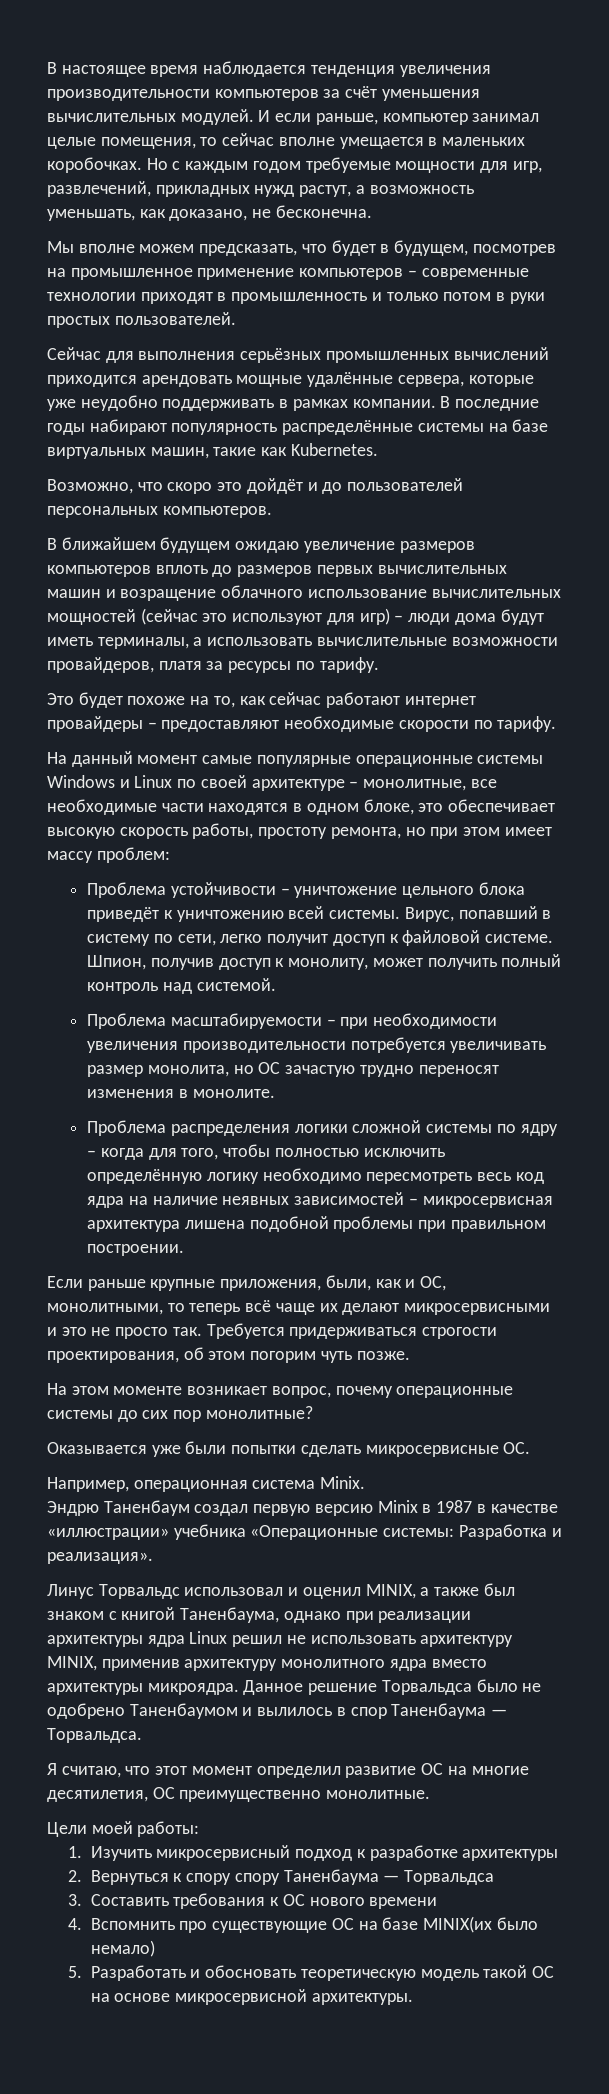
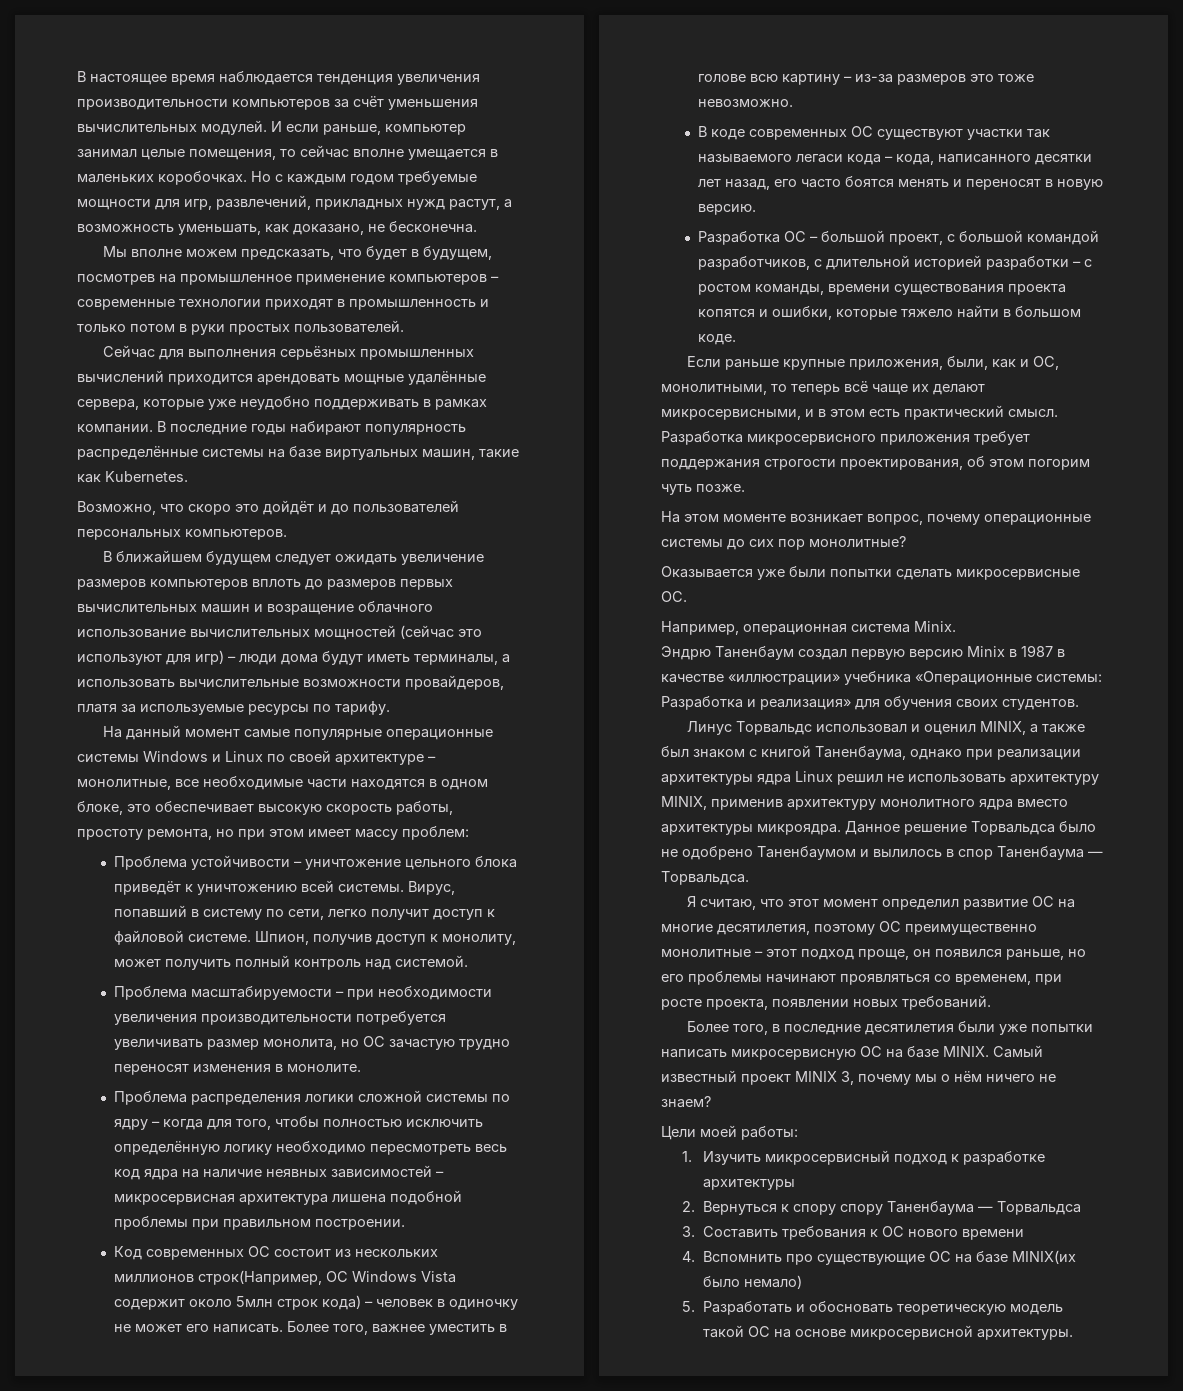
[235,541,300,553] ожидаю -> [275,554,398,565] следует ожидать
(224, 665) none -> [140,704,244,715] используемые
[47,692,476,708] [47,716,557,732] // Это будет похоже на то, как сейчас работают интернет провайдеры – предоставляют необходимые скорости по тарифу. -> (390, 708) none
(185, 1250) none -> [114,1246,439,1260] [114,1270,457,1285] [114,1295,519,1310] [114,1321,508,1335] [698,74,1035,85] [698,99,794,107] [698,126,1051,140] [698,154,1093,165] [698,176,1104,190] [698,204,757,215] [698,230,1100,245] [698,255,1093,270] [698,284,1067,295] [698,305,1082,320] [698,334,737,345] // Код современных ОС состоит из нескольких миллионов строк(Например, ОС Windows Vista содержит около 5млн строк кода) – человек в одиночку не может его написать. Более того, важнее уместить в голове всю картину – из-за размеров это тоже невозможно. // В коде современных ОС существуют участки так называемого легаси кода – кода, написанного десятки лет назад, его часто боятся менять и переносят в новую версию. // Разработка ОС – большой проект, с большой командой разработчиков, с длительной историей разработки – с ростом команды, времени существования проекта копятся и ошибки, которые тяжело найти в большом коде.
[404,1303,551,1315] [47,1323,418,1339] микросервисными и это не просто так. Требуется придерживаться -> [661,405,1058,420] [661,431,1030,445] [661,459,760,470] микросервисными, и в этом есть практический смысл. Разработка микросервисного приложения требует поддержания
[47,1552,153,1564] реализация». -> [760,696,1079,710] реализация» для обучения своих студентов.
(148, 1796) none -> [814,924,875,935] поэтому
[326,1790,431,1799] монолитные. -> [661,949,1086,960] [661,971,1062,985] [661,995,991,1010] [687,1021,1094,1035] [661,1045,1043,1060] [661,1070,1056,1085] [661,1096,711,1108] монолитные – этот подход проще, он появился раньше, но его проблемы начинают проявляться со временем, при росте проекта, появлении новых требований. // Более того, в последние десятилетия были уже попытки написать микросервисную ОС на базе MINIX. Самый известный проект MINIX 3, почему мы о нём ничего не знаем?

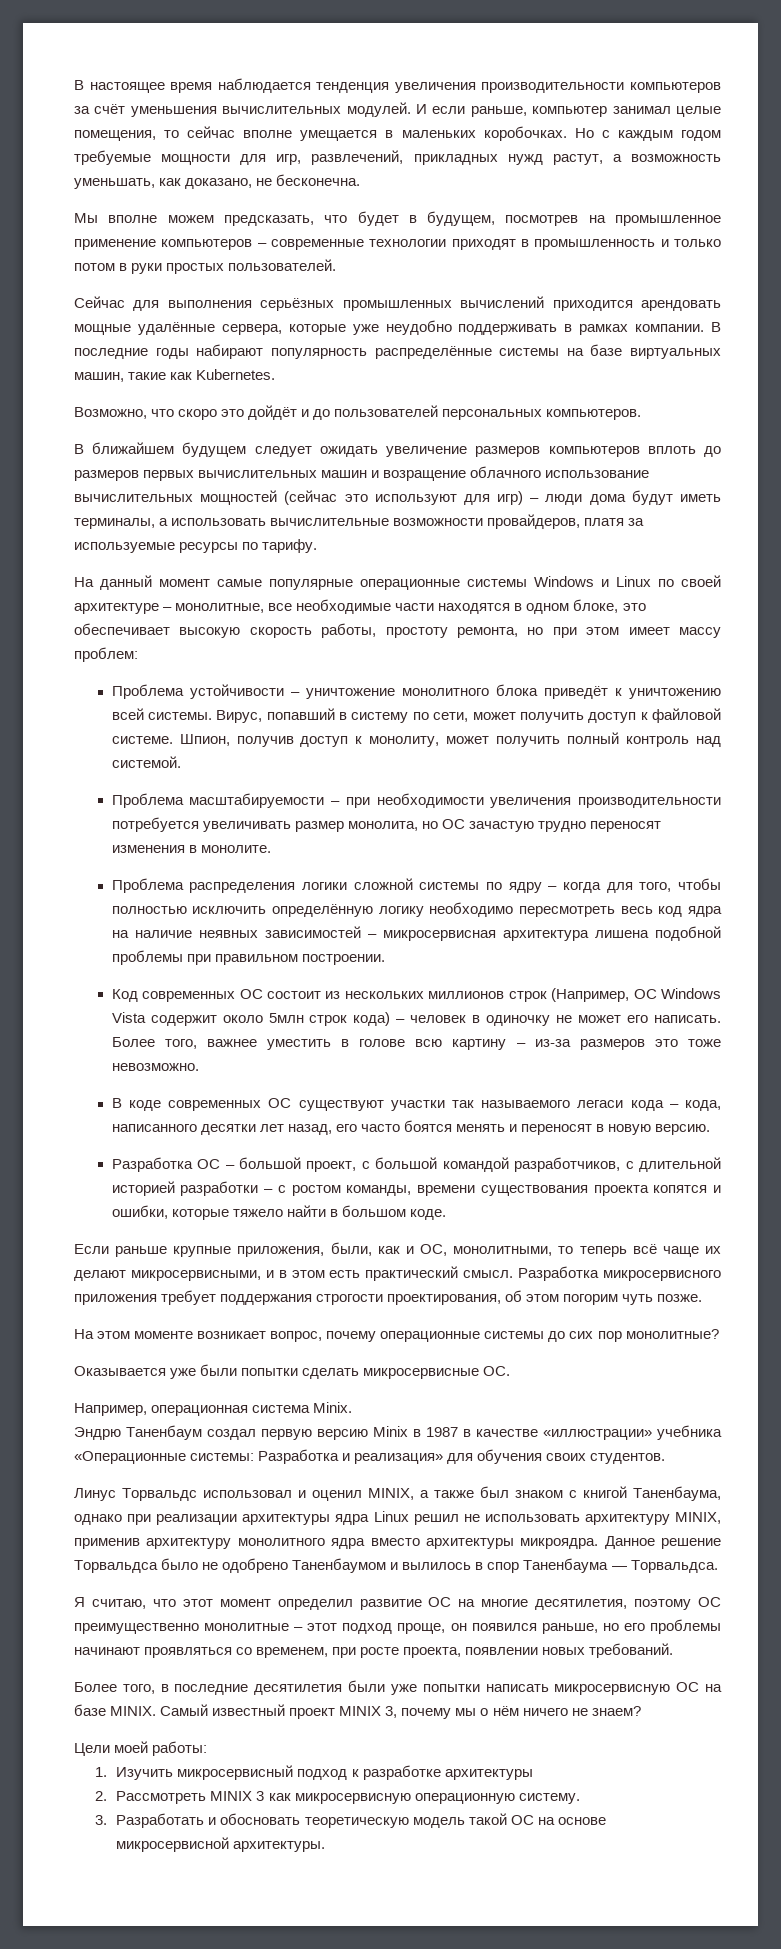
[405,859,472,870] цельного -> [401,688,489,696] монолитного
[328,909,430,920] легко получит -> [472,712,584,723] может получить
[198,1270,323,1285] строк(Например, -> [508,988,630,1002] строк (Например,
[703,1201,1082,1215] [682,1226,1025,1240] [682,1250,1077,1265] [703,1275,803,1289] [682,1301,696,1312] Вернуться к спору спору Таненбаума — Торвальдса // 3. Составить требования к ОС нового времени // 4. Вспомнить про существующие ОС на базе MINIX(их было немало) // 5. -> [116,1791,580,1804] [95,1815,108,1825] Рассмотреть MINIX 3 как микросервисную операционную систему. // 3.

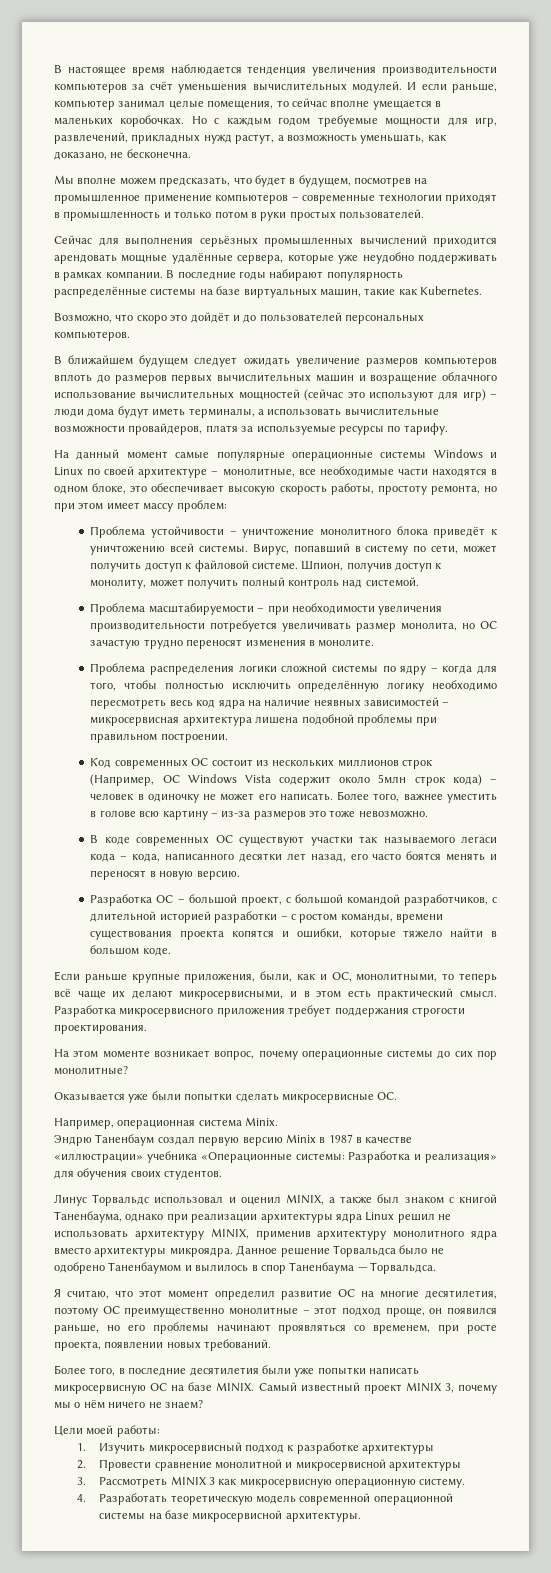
[387,1290,703,1305] проектирования, об этом погорим чуть позже. -> [54,1024,147,1034] проектирования.
(108, 1796) none -> [99,1459,462,1471] [76,1477,86,1485] Провести сравнение монолитной и микросервисной архитектуры // 3.
[95,1813,606,1828] 3. Разработать и обосновать теоретическую модель такой ОС на основе -> [76,1493,453,1505] [99,1510,189,1520] 4. Разработать теоретическую модель современной операционной системы на базе

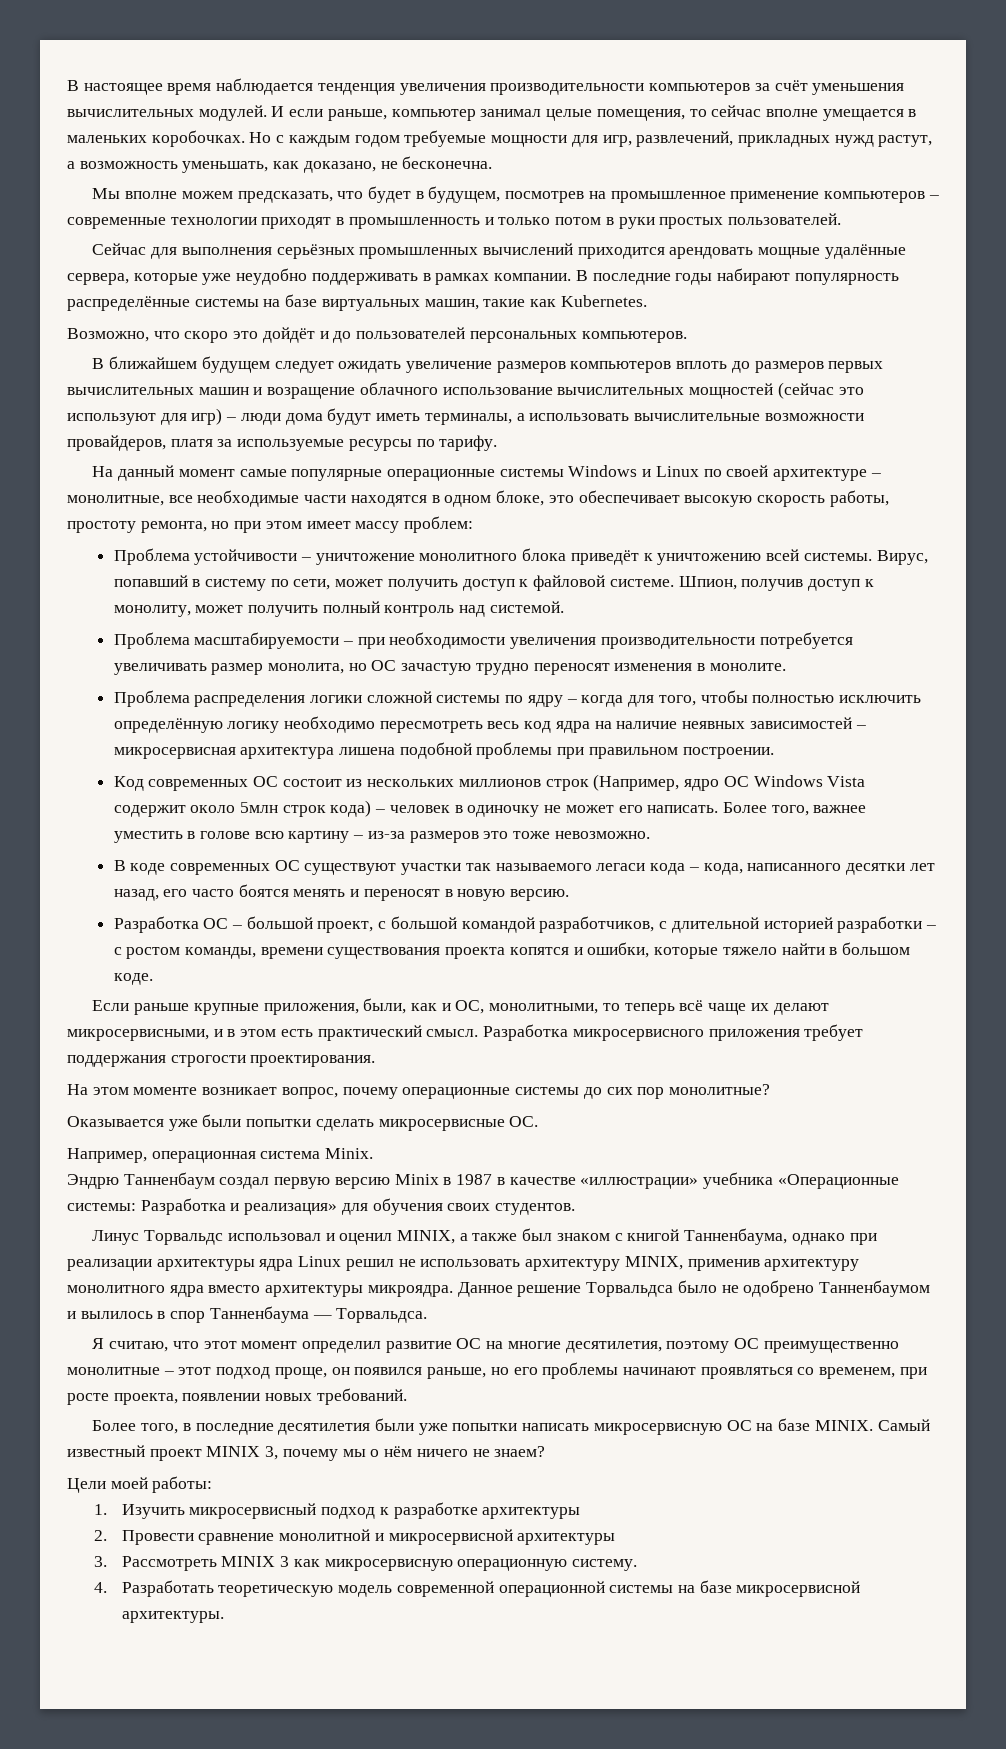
(155, 780) none -> [684,779,720,791] ядро
[95,1134,155,1146] Таненбаум -> [123,1172,215,1189] Танненбаум
[54,1211,122,1223] Таненбаума, -> [684,1228,788,1245] Танненбаума,
[108,1262,182,1274] Таненбаумом -> [818,1280,930,1297] Танненбаумом
[289,1262,355,1274] Таненбаума -> [209,1306,309,1323] Танненбаума

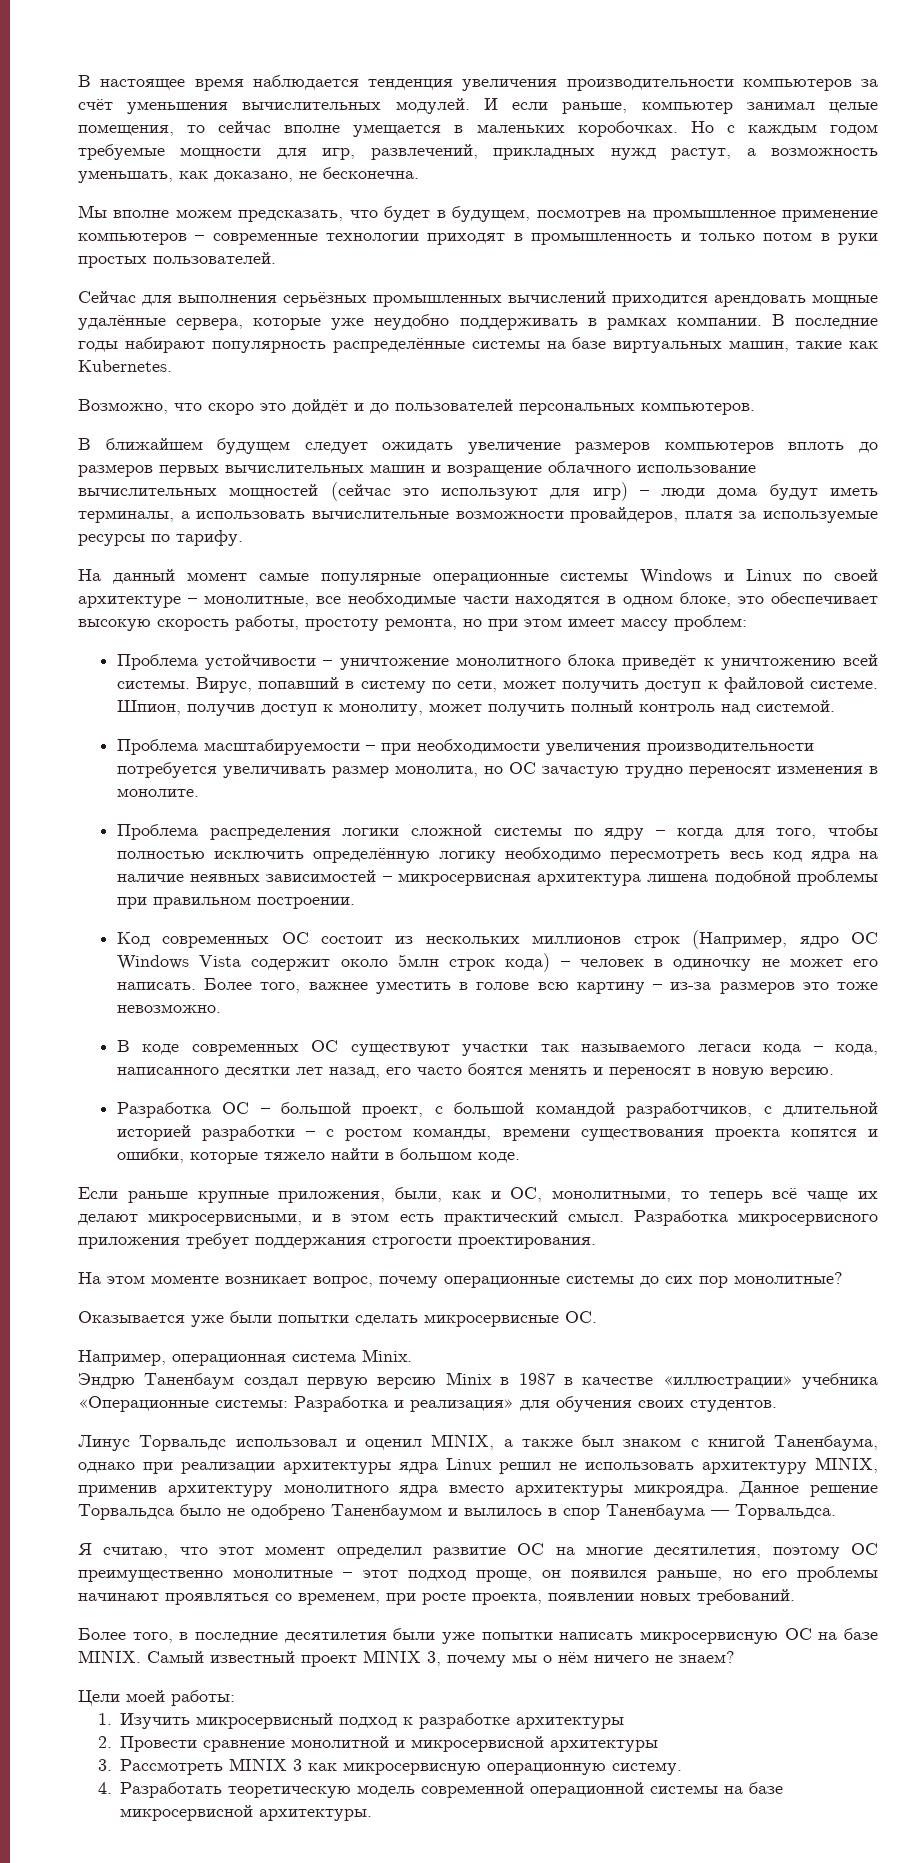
[123,1172,215,1189] Танненбаум -> [144,1373,235,1389] Таненбаум
[684,1228,788,1245] Танненбаума, -> [774,1435,878,1451] Таненбаума,
[818,1280,930,1297] Танненбаумом -> [331,1504,442,1520] Таненбаумом
[209,1306,309,1323] Танненбаума -> [606,1504,705,1520] Таненбаума

